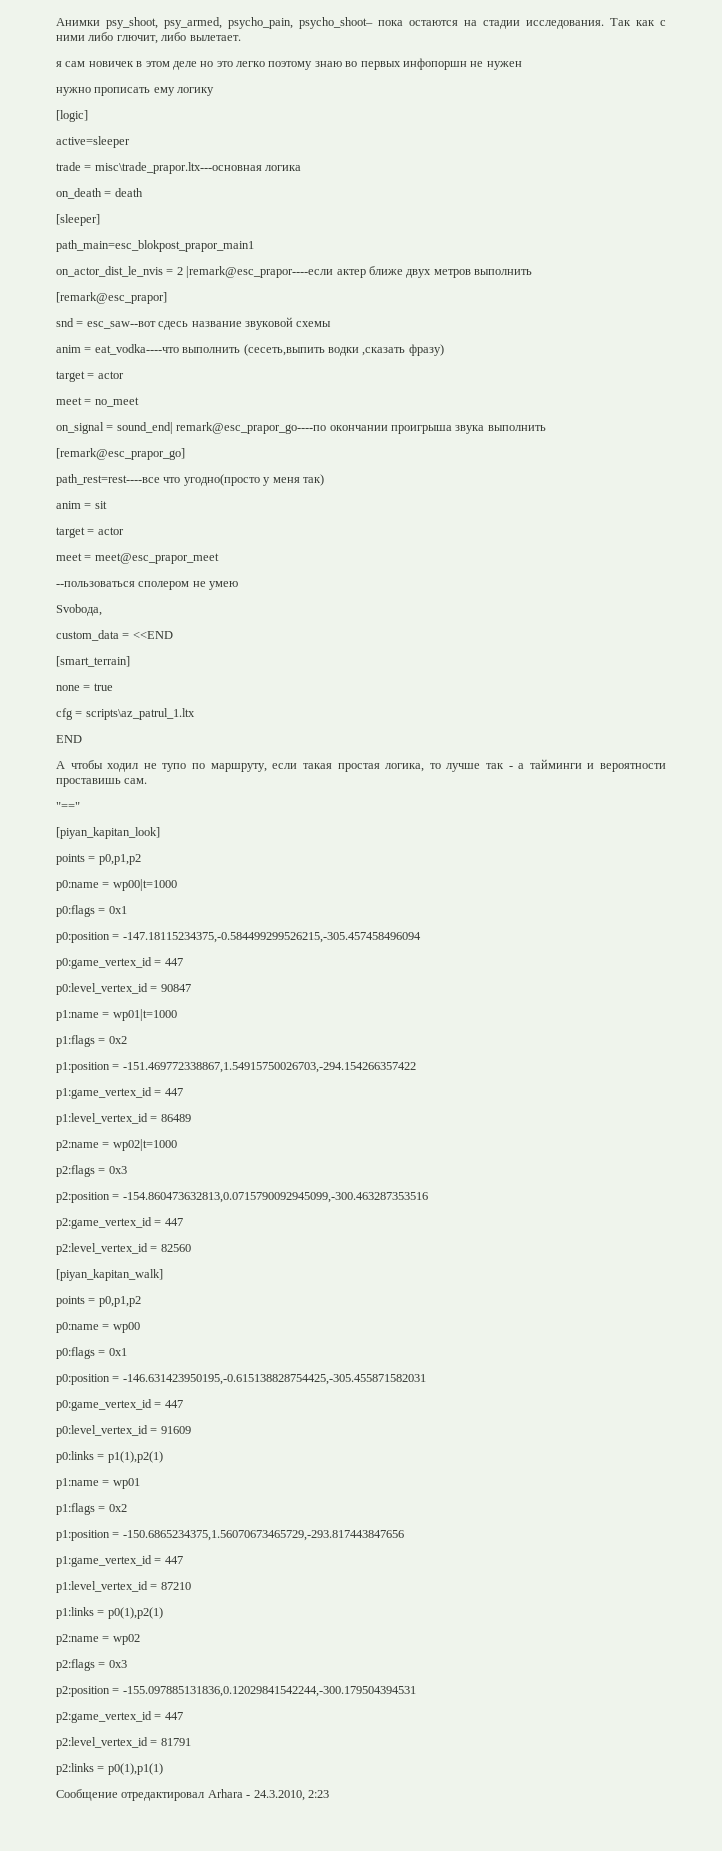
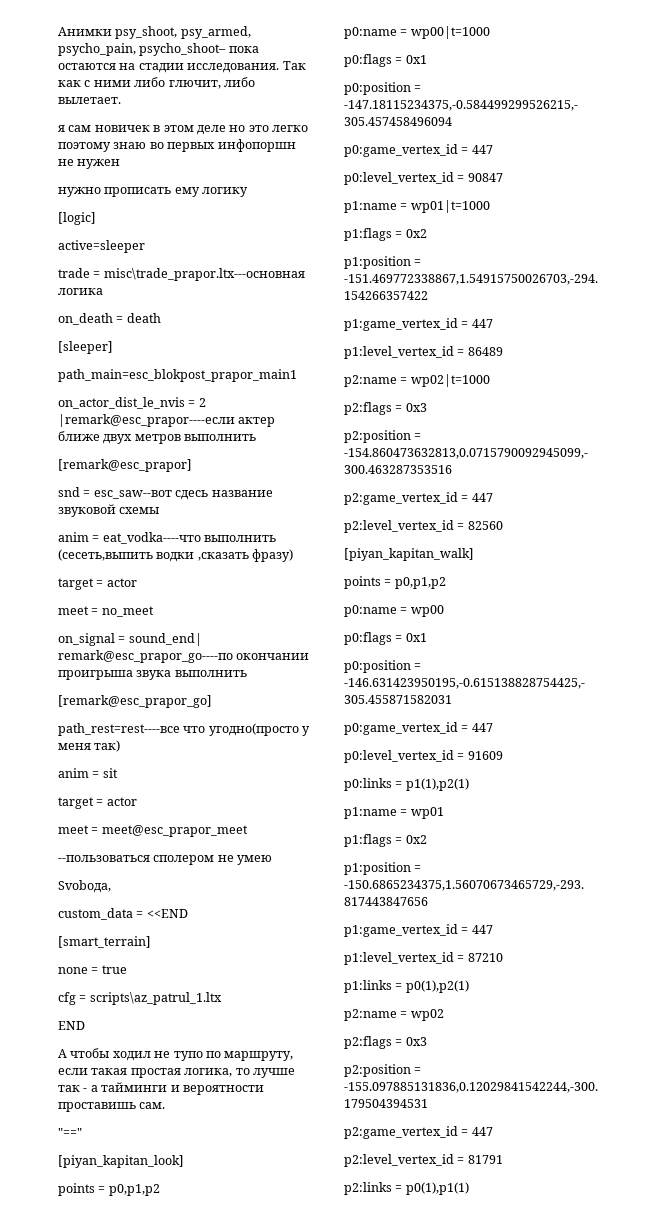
[56,1789,329,1801] // Сообщение отредактировал Arhara - 24.3.2010, 2:23 -> (469, 1188) none

